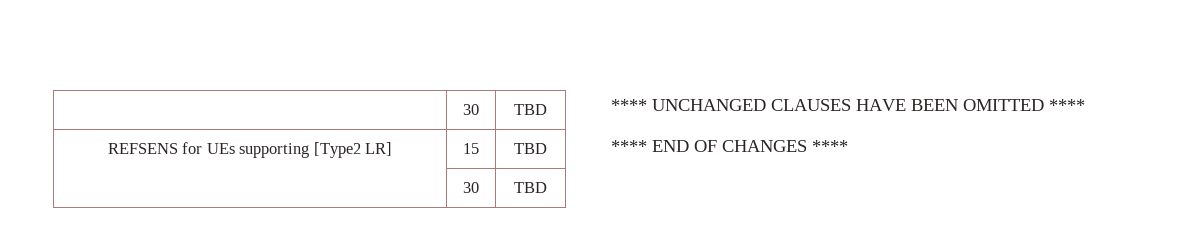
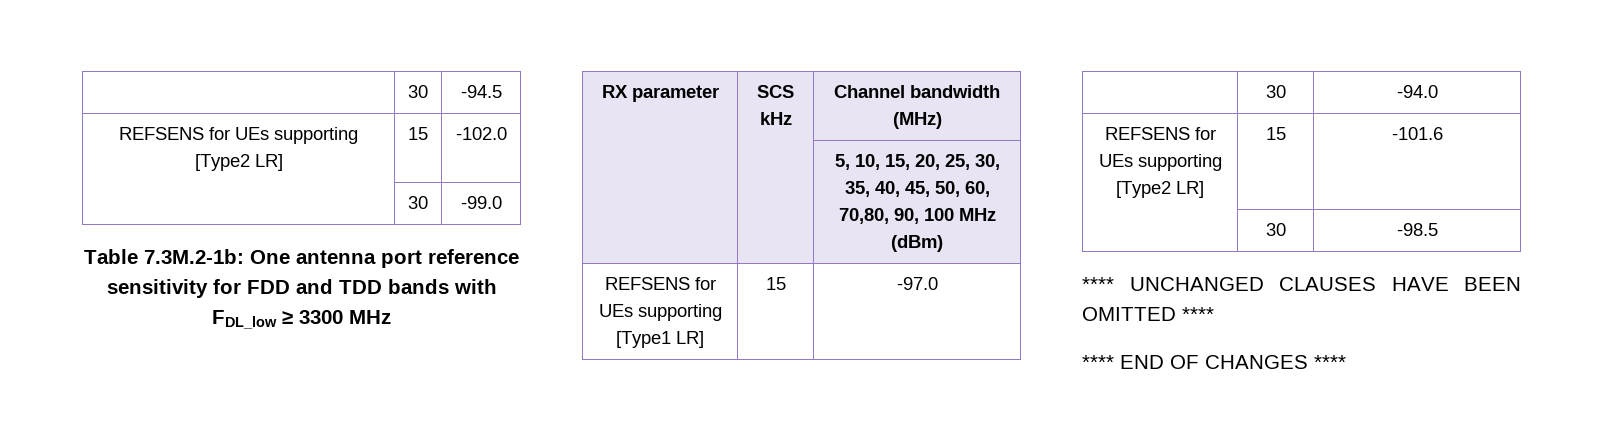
[463,104,479,115] [514,104,547,115] [107,142,393,158] [463,143,479,154] [514,143,547,154] [463,182,479,193] [514,182,547,193] | 30 | TBD // REFSENS for UEs supporting [Type2 LR] | 15 | TBD // | 30 | TBD -> [408,85,428,98] [460,85,502,98] [119,127,358,144] [194,154,283,171] [408,127,428,140] [455,127,507,140] [408,196,428,209] [460,196,502,209] [84,249,519,268] [106,279,497,298] [212,310,391,329] [601,85,719,102] [757,85,794,98] [759,112,792,125] [834,85,1000,98] [892,112,942,129] [834,154,1000,170] [844,181,990,197] [838,208,996,224] [891,235,943,252] [604,277,716,290] [598,304,722,321] [616,331,704,348] [765,277,786,290] [896,277,938,290] [1265,85,1286,98] [1396,85,1438,98] [1104,127,1216,140] [1098,154,1222,171] [1116,181,1204,198] [1265,127,1286,140] [1391,127,1443,140] [1265,223,1286,236] [1396,223,1438,236] | 30 | -94.5 // REFSENS for UEs supporting [Type2 LR] | 15 | -102.0 // | 30 | -99.0 // Table 7.3M.2-1b: One antenna port reference sensitivity for FDD and TDD bands with FDL_low ≥ 3300 MHz // RX parameter | SCS kHz | Channel bandwidth (MHz) // | | 5, 10, 15, 20, 25, 30, 35, 40, 45, 50, 60, 70,80, 90, 100 MHz (dBm) // REFSENS for UEs supporting [Type1 LR] | 15 | -97.0 // | 30 | -94.0 // REFSENS for UEs supporting [Type2 LR] | 15 | -101.6 // | 30 | -98.5

